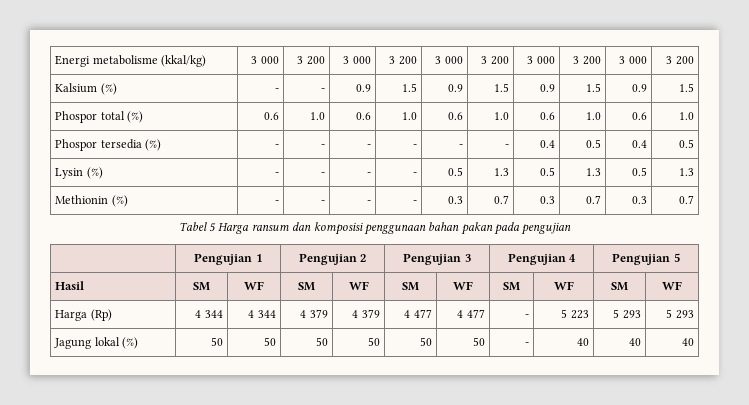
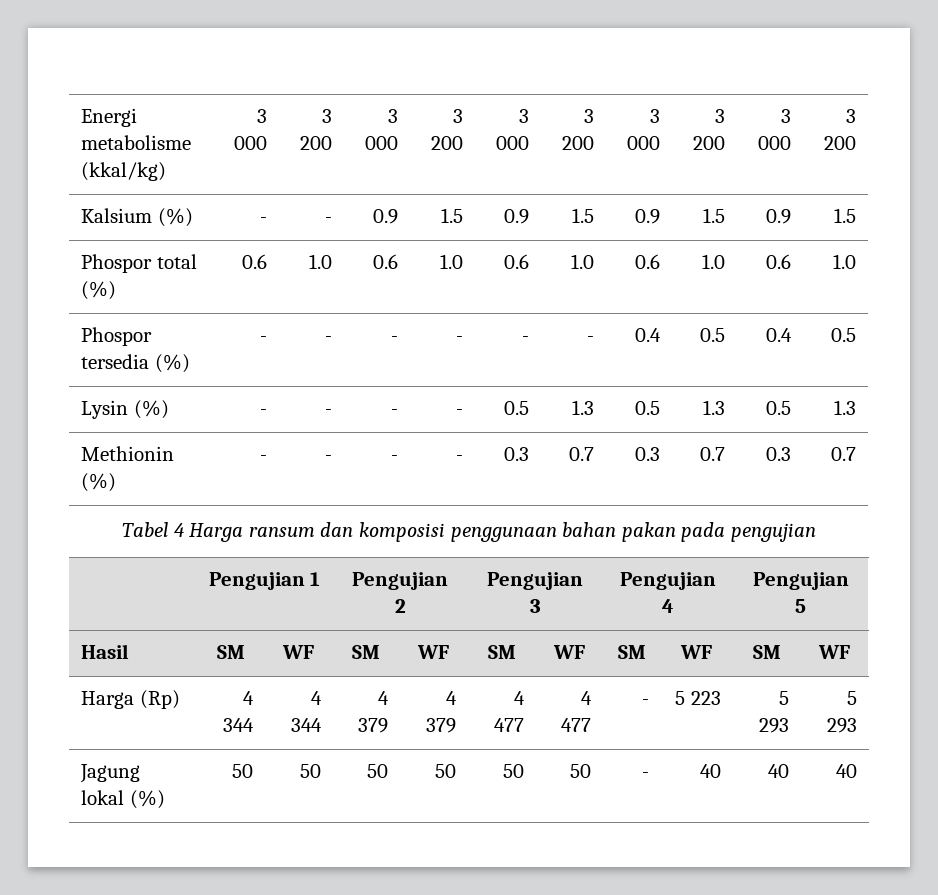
[209,223,216,232] 5 -> [173,523,184,537] 4

